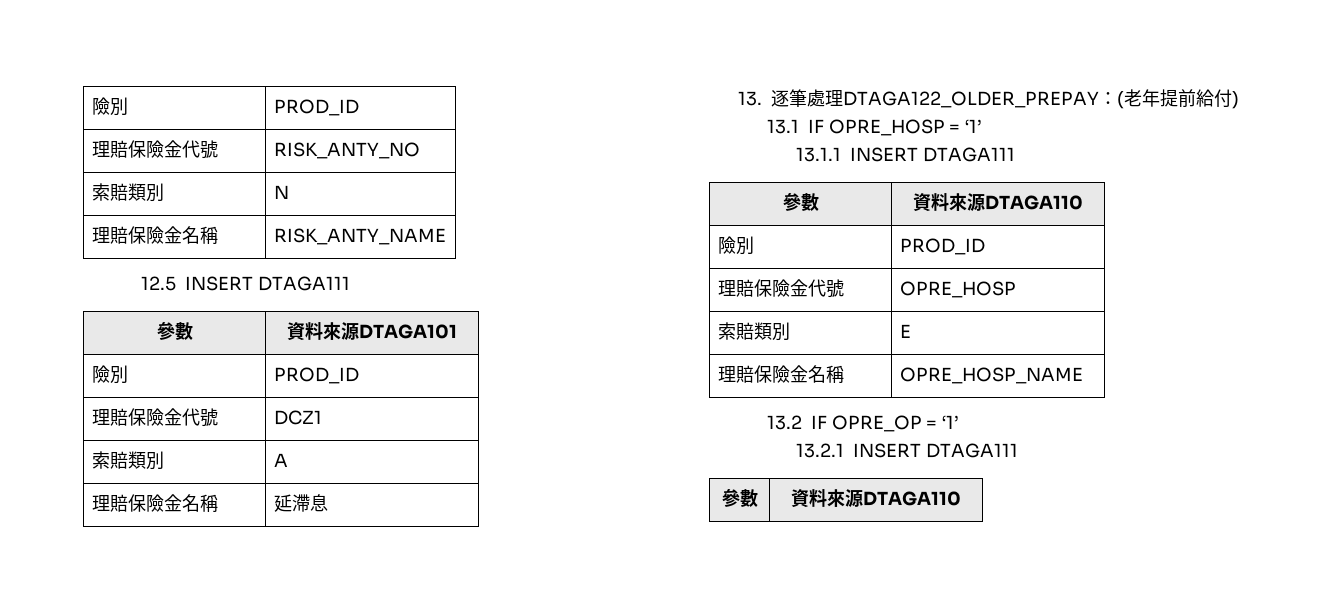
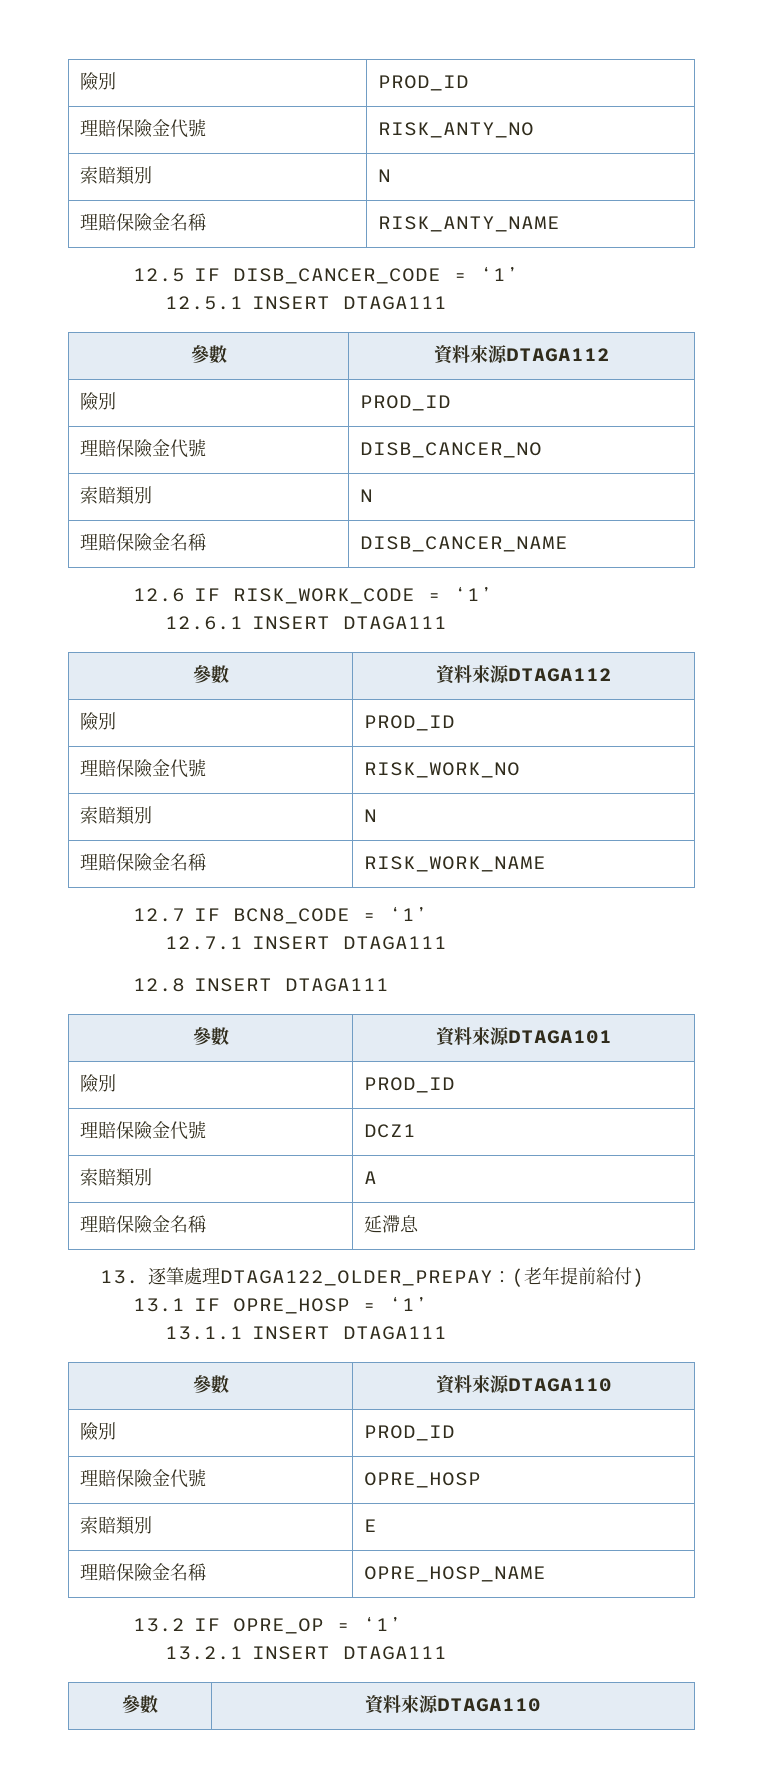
(176, 283) none -> [193,266,519,284] [165,296,448,310] [190,345,227,364] [433,345,610,364] [80,392,117,411] [360,395,452,411] [80,439,207,458] [360,442,543,458] [80,486,153,505] [360,489,374,502] [80,533,208,552] [360,536,569,552] [132,586,493,604] [165,616,448,630] [192,665,229,684] [435,665,612,684] [80,712,117,731] [364,715,456,731] [80,759,207,778] [364,762,521,778] [80,806,153,825] [364,809,378,822] [80,853,208,872] [364,856,547,872] [132,906,428,924] [165,936,448,950] [132,978,185,992] IF DISB_CANCER_CODE = ‘1’ // 12.5.1 INSERT DTAGA111 // 參數 | 資料來源DTAGA112 // 險別 | PROD_ID // 理賠保險金代號 | DISB_CANCER_NO // 索賠類別 | N // 理賠保險金名稱 | DISB_CANCER_NAME // 12.6 IF RISK_WORK_CODE = ‘1’ // 12.6.1 INSERT DTAGA111 // 參數 | 資料來源DTAGA112 // 險別 | PROD_ID // 理賠保險金代號 | RISK_WORK_NO // 索賠類別 | N // 理賠保險金名稱 | RISK_WORK_NAME // 12.7 IF BCN8_CODE = ‘1’ // 12.7.1 INSERT DTAGA111 // 12.8

